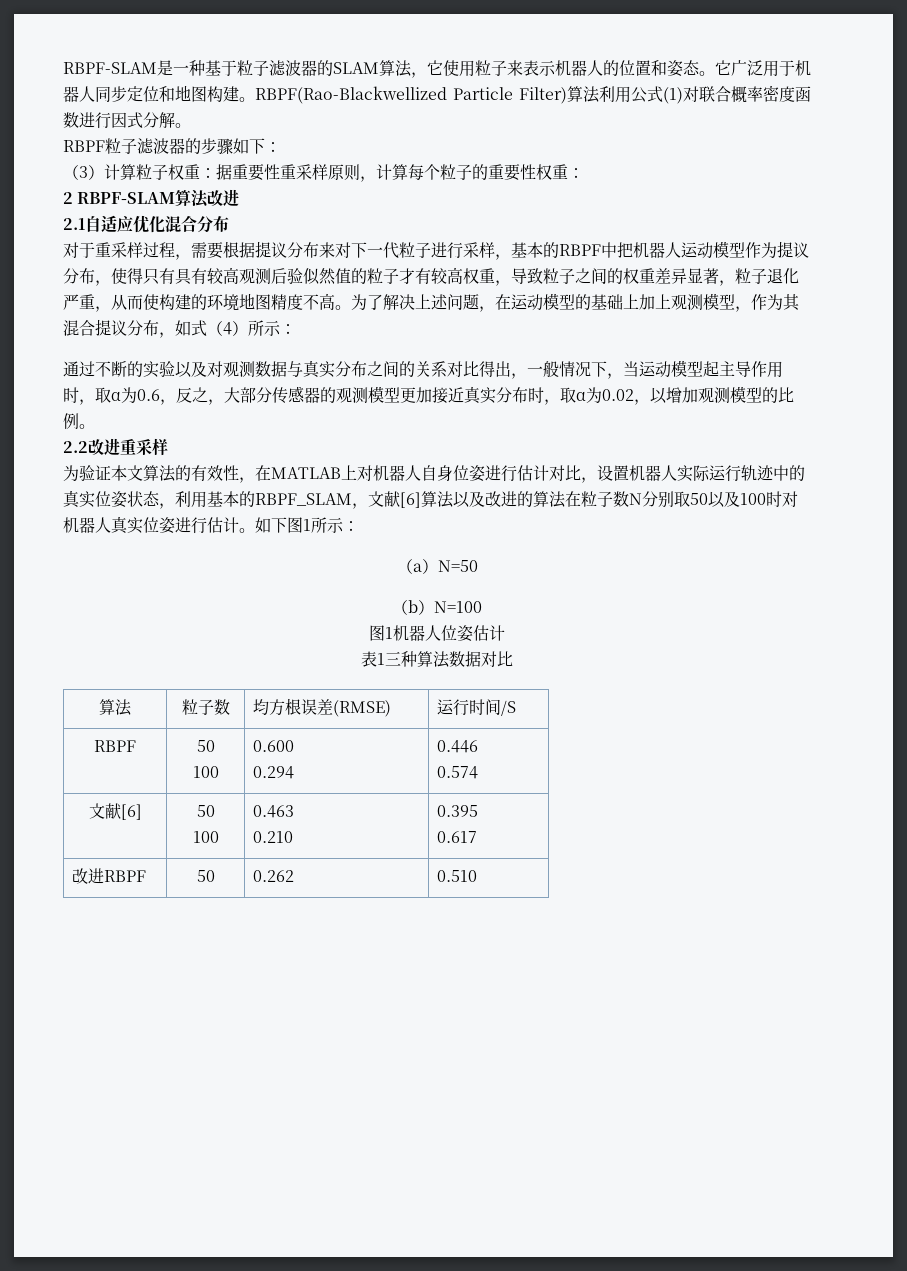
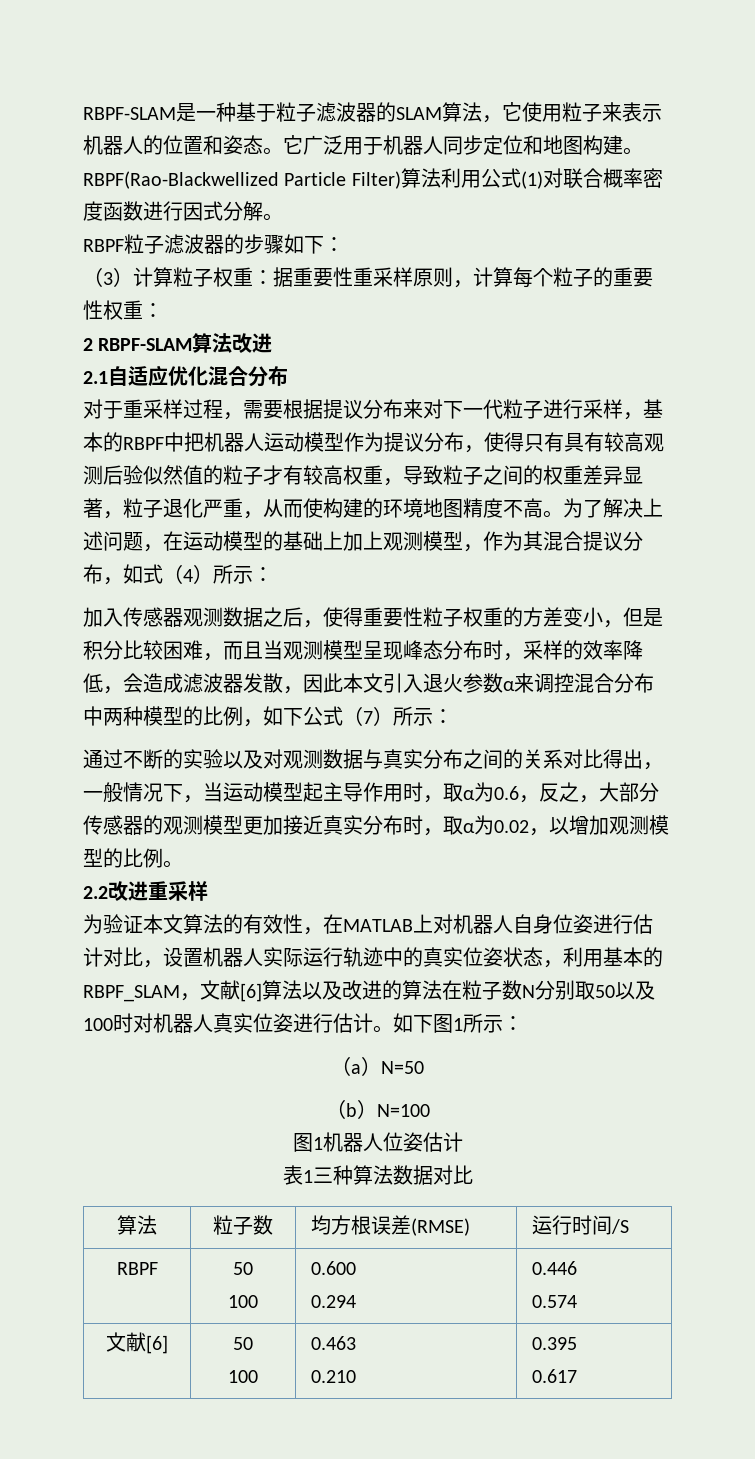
(296, 329) none -> [83,607,663,628] [83,640,643,661] [83,673,654,694] [83,706,453,727] // 加入传感器观测数据之后，使得重要性粒子权重的方差变小，但是积分比较困难，而且当观测模型呈现峰态分布时，采样的效率降低，会造成滤波器发散，因此本文引入退火参数α来调控混合分布中两种模型的比例，如下公式（7）所示：
[71,868,146,884] [196,870,215,882] [252,870,294,882] [436,870,477,882] // 改进RBPF | 50 | 0.262 | 0.510 -> (577, 1376) none

